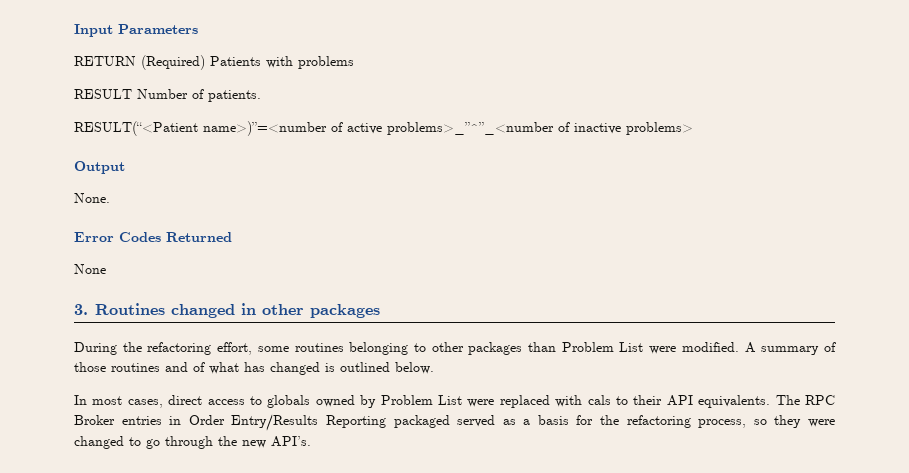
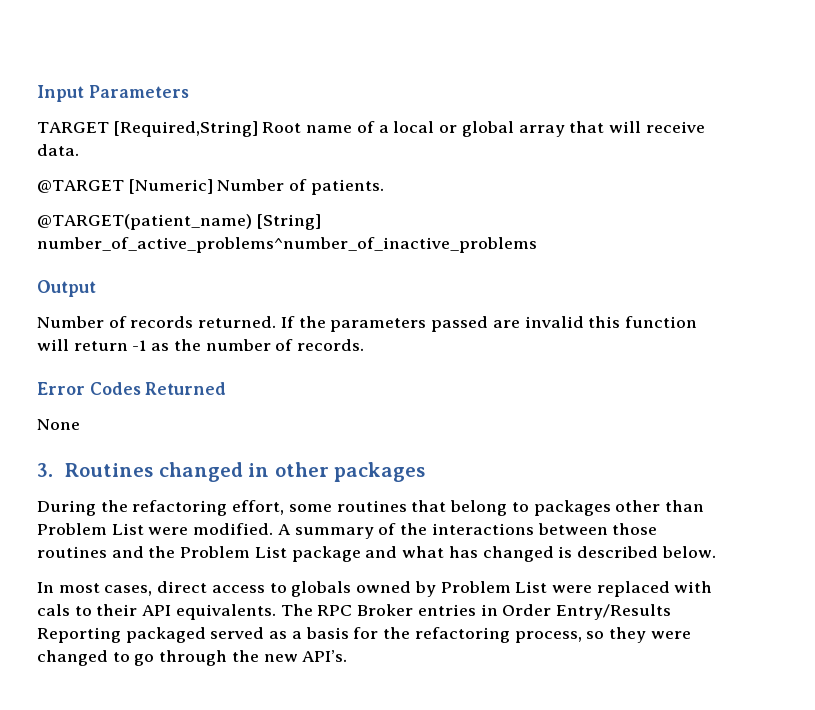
[74,55,354,70] [74,89,261,102] [74,121,693,136] [74,161,125,174] [74,193,110,203] RETURN (Required) Patients with problems // RESULT Number of patients. // RESULT(“<Patient name>)”=<number of active problems>_”^”_<number of inactive problems> // Output // None. -> [37,121,705,137] [37,144,79,156] [37,179,384,195] [37,214,321,230] [37,237,537,253] [37,280,96,297] [37,316,697,332] [37,339,365,351] TARGET [Required,String] Root name of a local or global array that will receive data. // @TARGET [Numeric] Number of patients. // @TARGET(patient_name) [String] number_of_active_problems^number_of_inactive_problems // Output // Number of records returned. If the parameters passed are invalid this function will return -1 as the number of records.
[349,342,523,355] belonging to other packages -> [411,500,661,516] that belong to packages other
[74,362,205,372] those routines and of -> [400,523,658,535] [37,546,398,562] the interactions between those routines and the Problem List package and
[340,362,390,372] outlined -> [576,546,658,558] described

